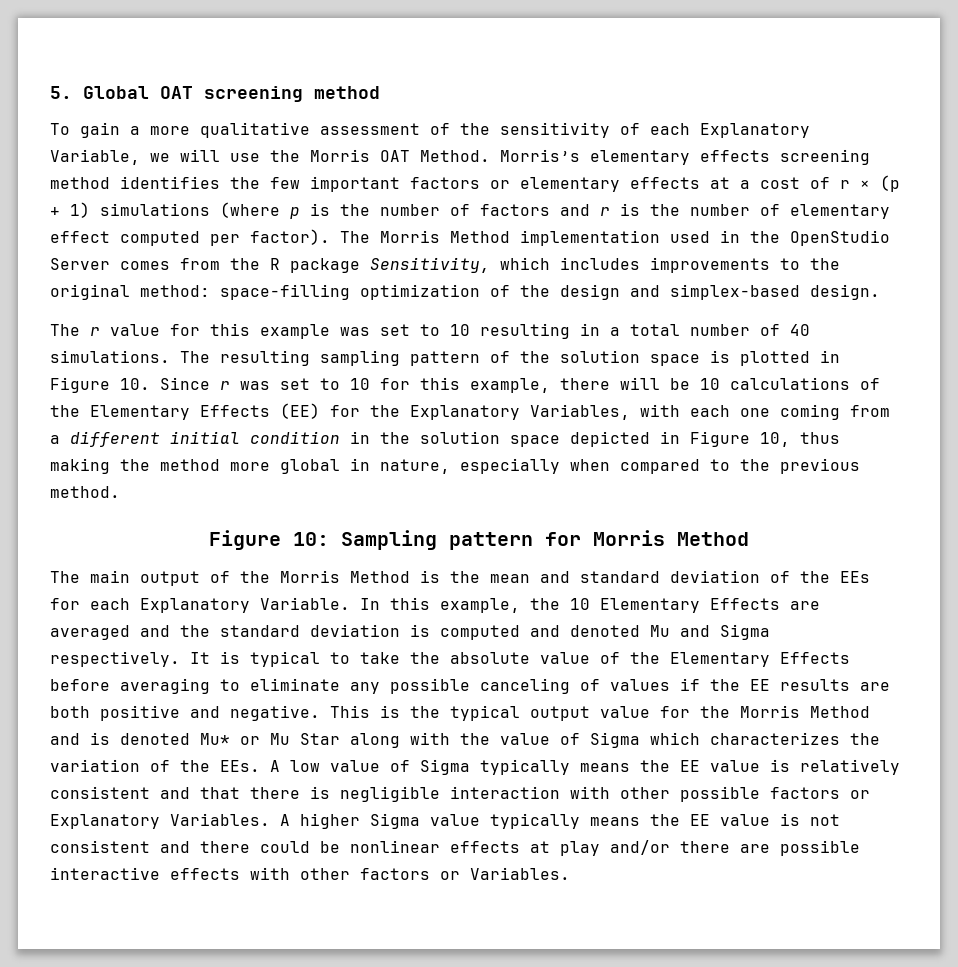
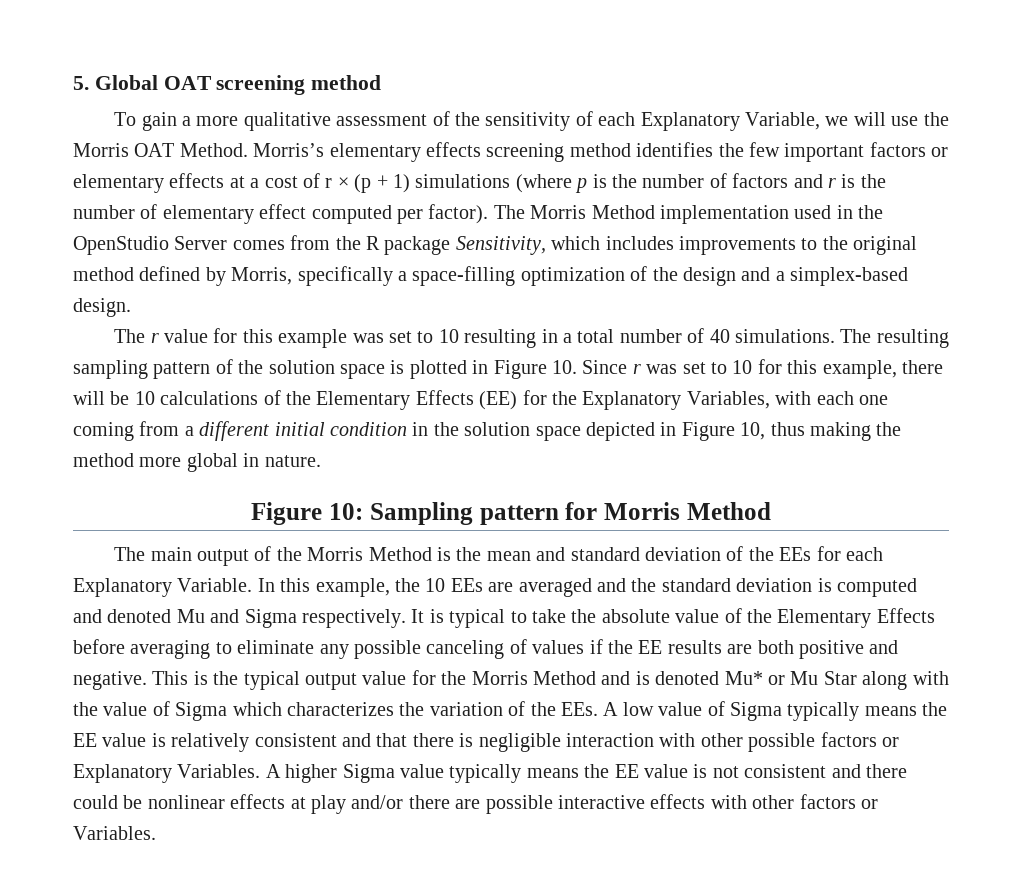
[140,285,210,297] method: -> [73,266,407,286] method defined by Morris, specifically a
(660, 291) none -> [775,271,785,281] a
[380,458,860,474] [50,486,120,498] nature, especially when compared to the previous method. -> [264,455,321,467] nature.
[600,598,780,613] Elementary Effects -> [450,578,483,592] EEs

